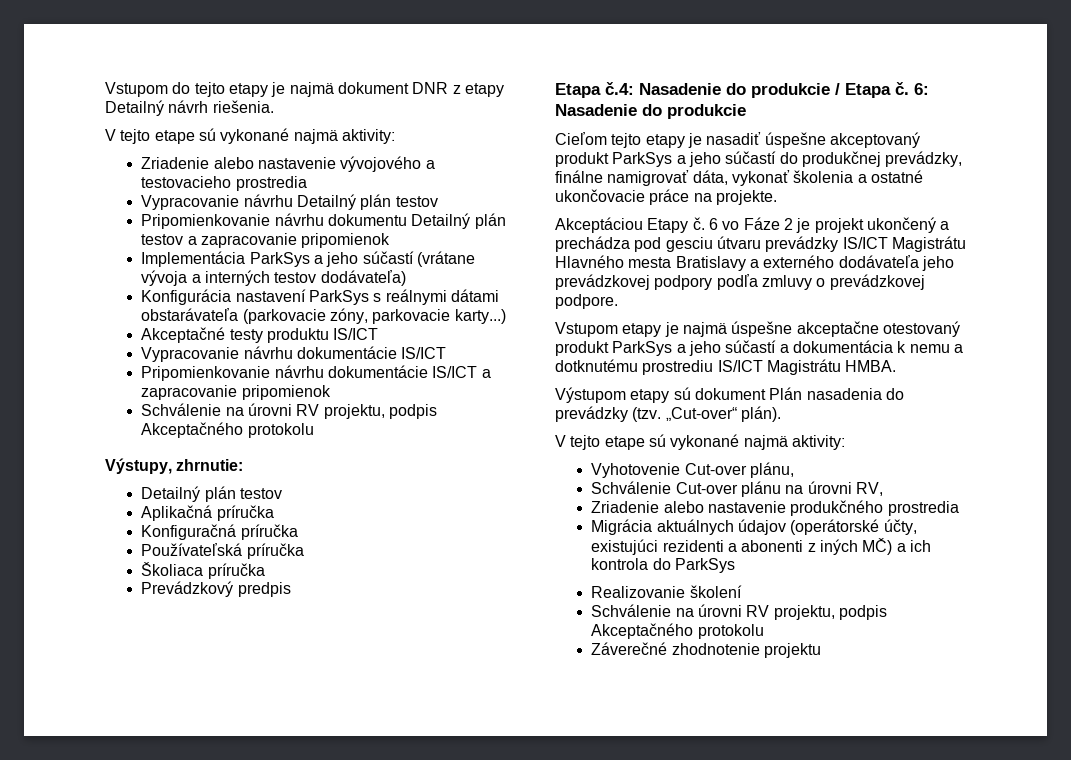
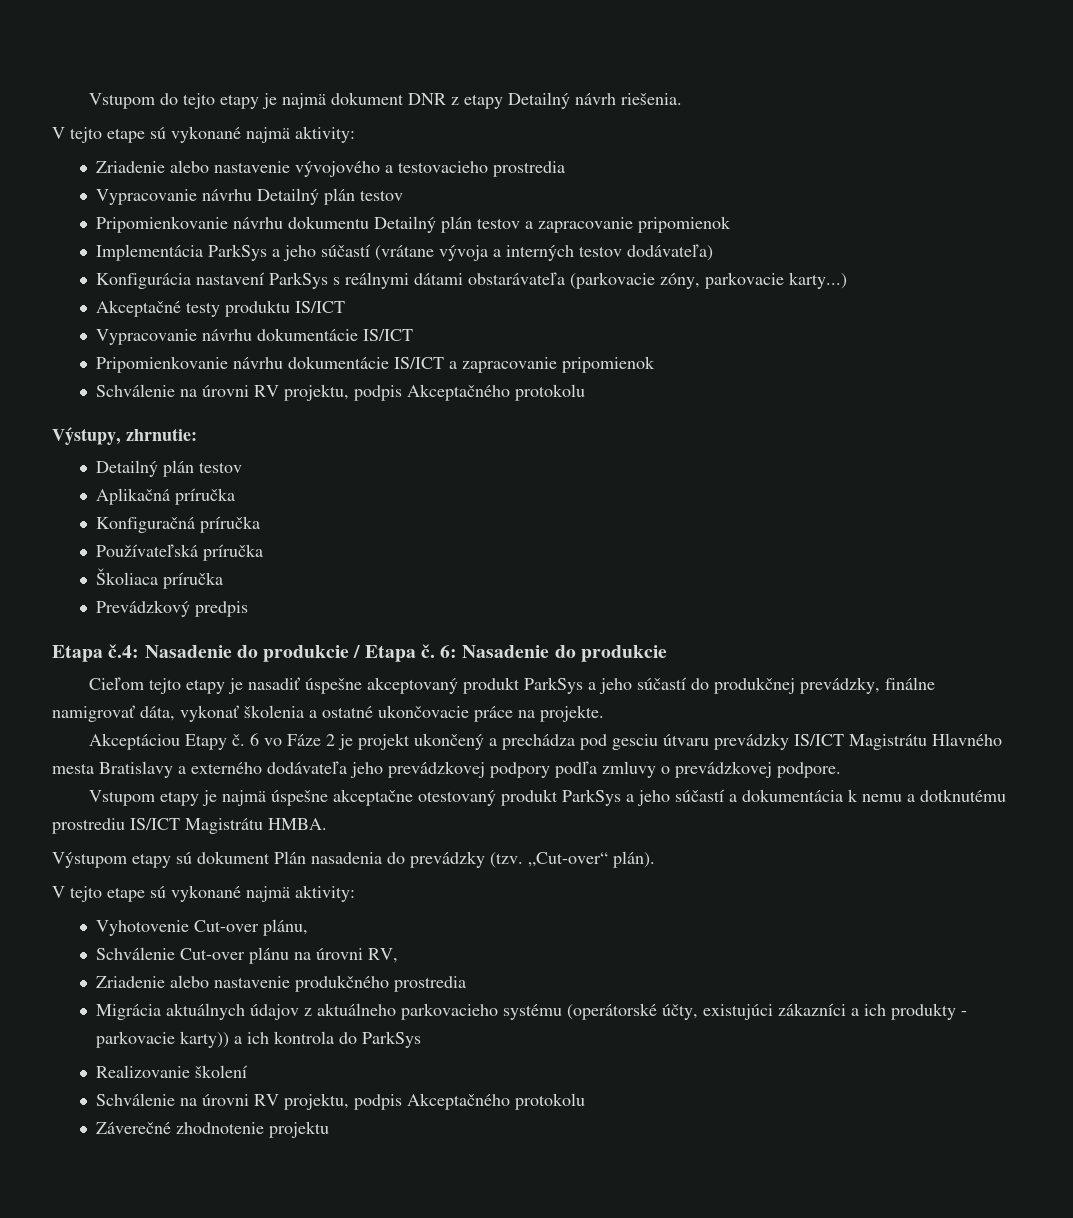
[790,519,917,535] [591,538,893,555] (operátorské účty, existujúci rezidenti a abonenti z iných MČ) -> [304,1003,968,1020] [96,1031,230,1048] z aktuálneho parkovacieho systému (operátorské účty, existujúci zákazníci a ich produkty - parkovacie karty))

